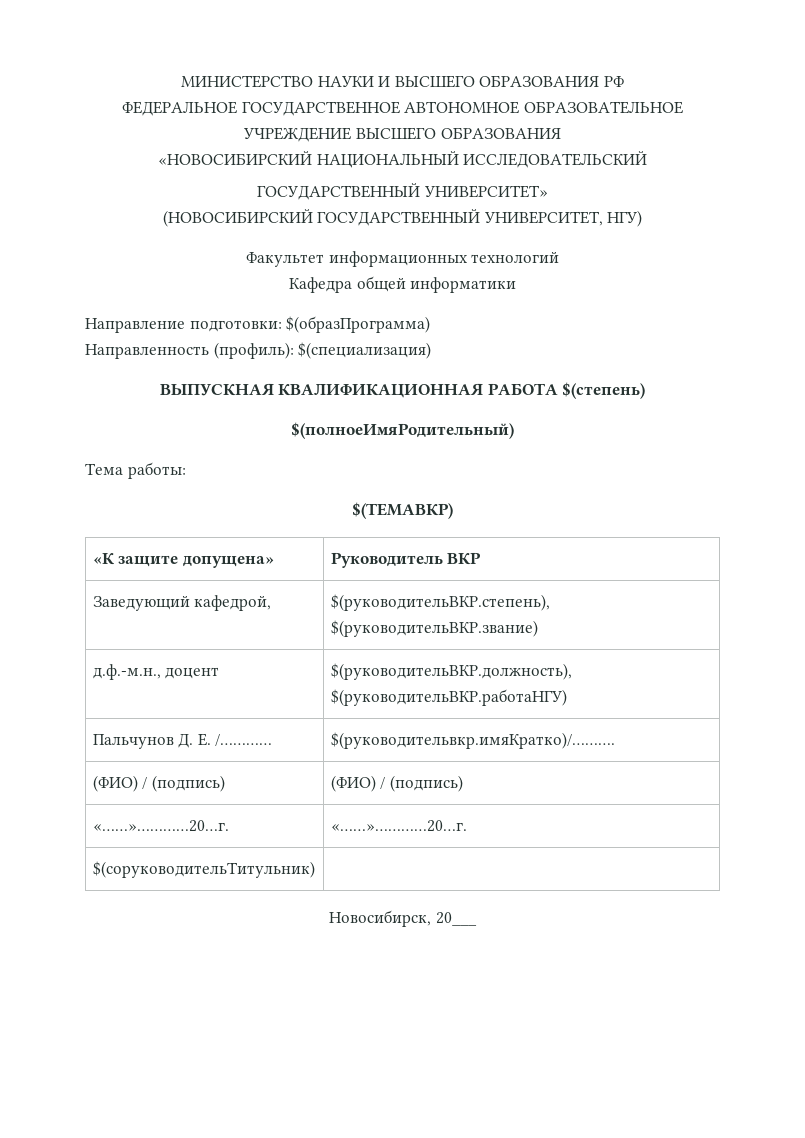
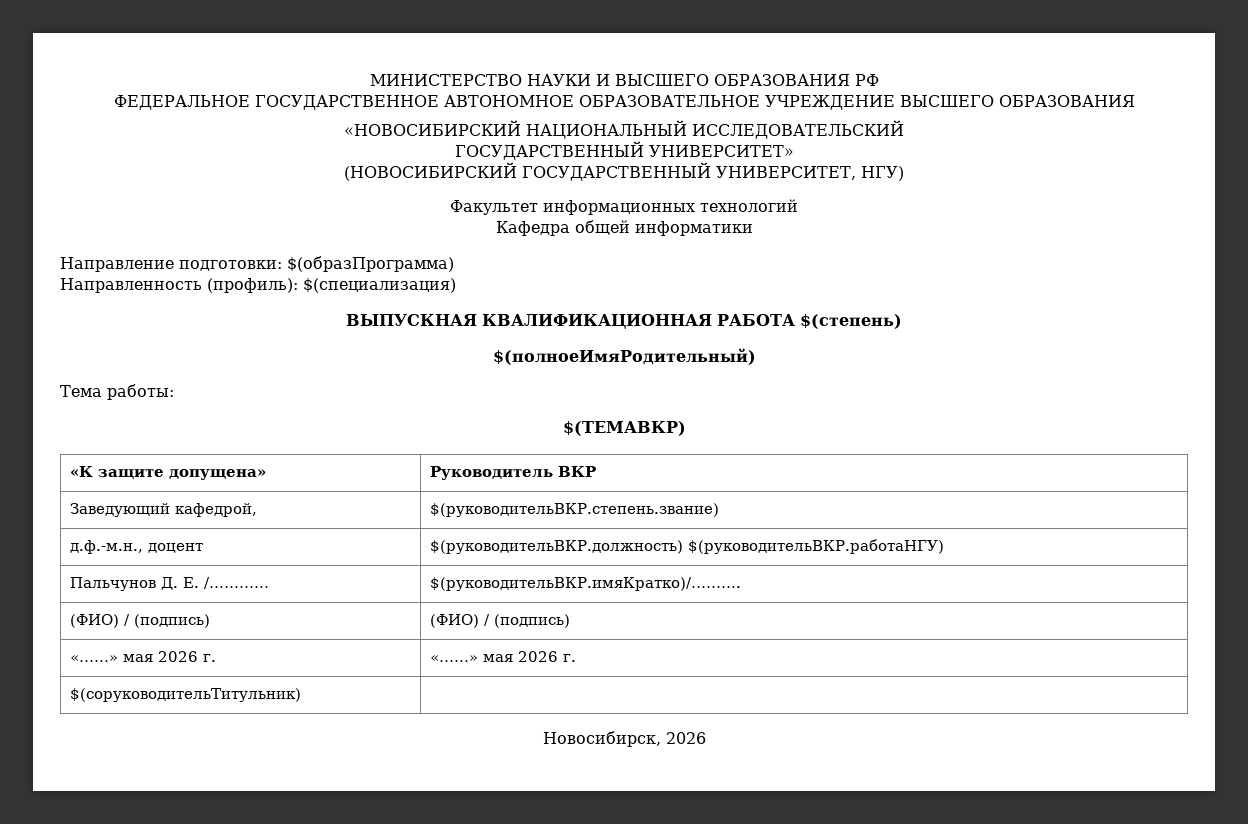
[330,594,550,611] [330,620,538,637] $(руководительВКР.степень), $(руководительВКР.звание) -> [429,503,719,517] $(руководительВКР.степень.звание)
[330,663,572,680] $(руководительВКР.должность), -> [429,540,683,554] $(руководительВКР.должность)
[330,732,615,749] $(руководительвкр.имяКратко)/………. -> [429,577,741,591] $(руководительВКР.имяКратко)/……….
[92,820,229,832] [330,820,467,832] «……»…………20…г. | «……»…………20…г. -> [69,651,216,662] [429,651,576,662] «……» мая 2026 г. | «……» мая 2026 г.
[435,912,477,926] 20___ -> [665,732,706,744] 2026

